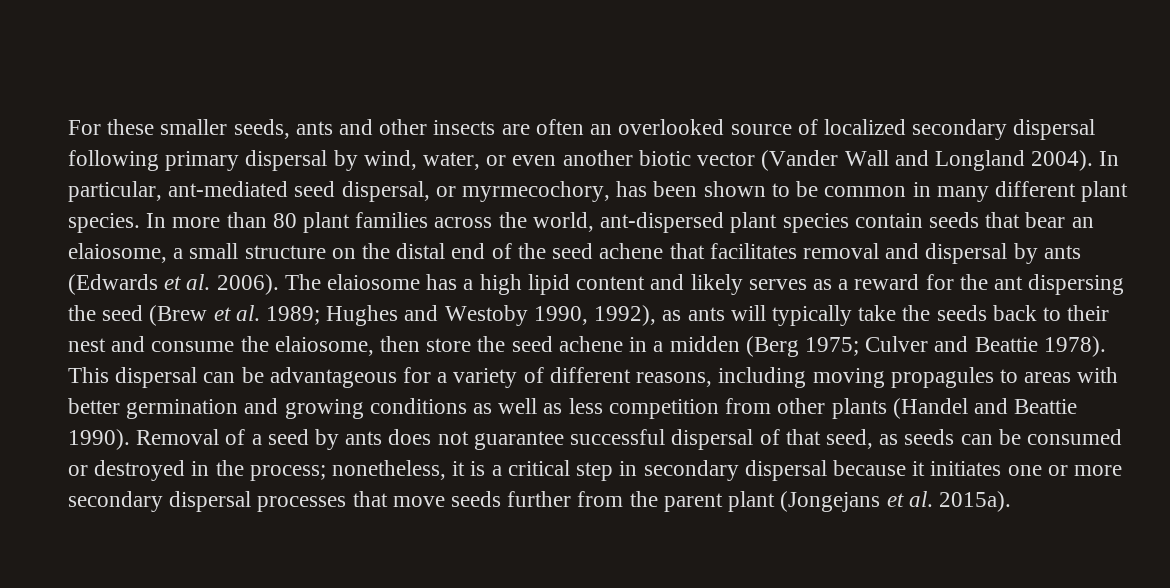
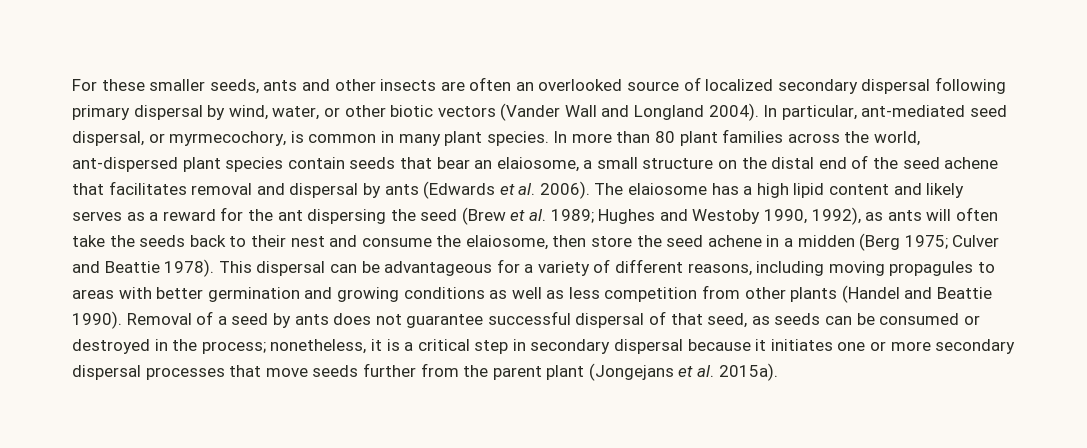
[512,150,756,166] even another biotic vector -> [344,105,496,117] other biotic vectors
[616,181,819,197] has been shown to be -> [290,131,304,143] is
[994,181,1076,197] different -> (441, 140) none
[771,305,852,326] typically -> [955,207,998,221] often

